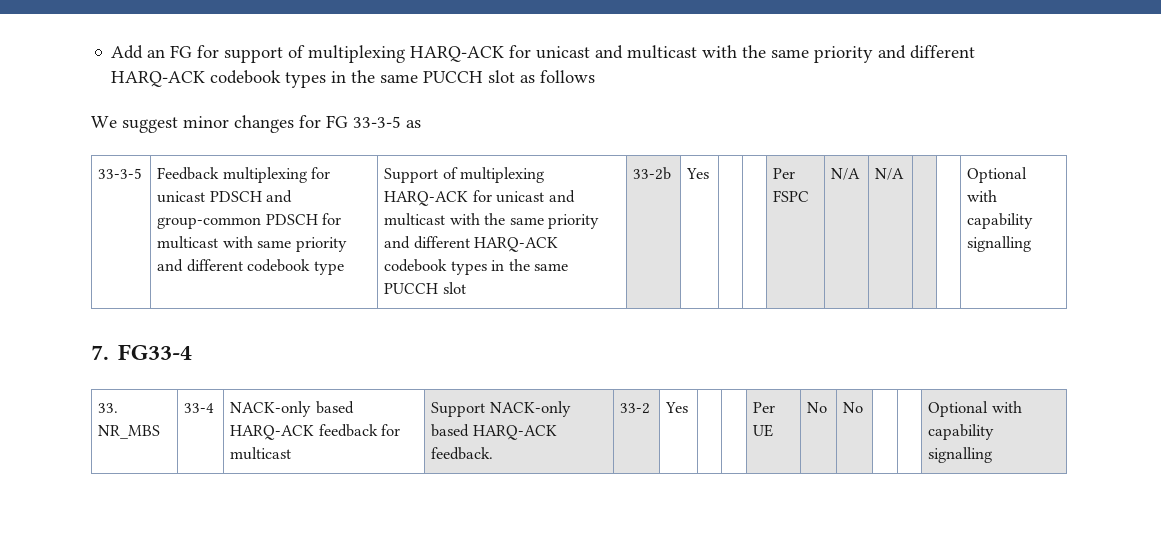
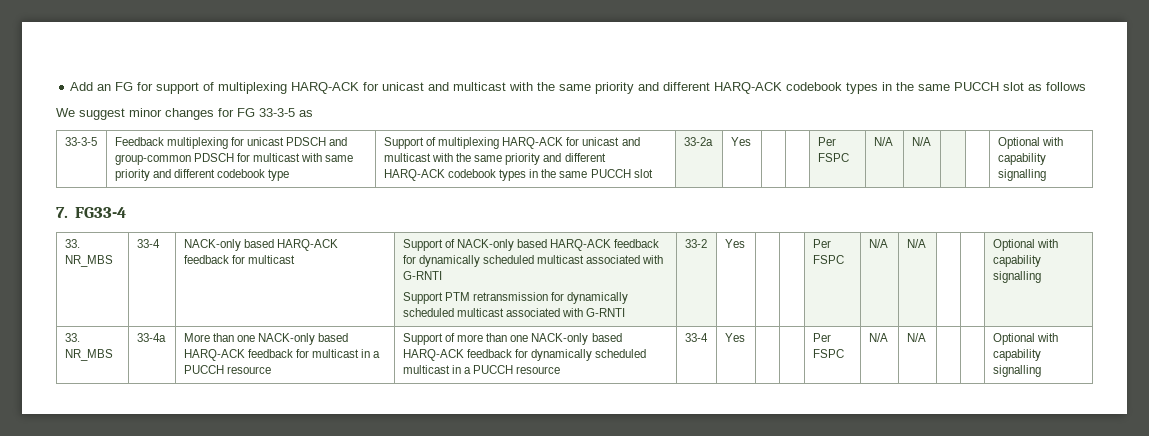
[633,167,672,180] 33-2b -> [683,137,713,146] 33-2a
[489,401,571,417] [431,424,557,440] [431,447,494,460] NACK-only based HARQ-ACK feedback. -> [445,239,660,251] [402,255,664,267] [402,271,442,280] [402,292,629,304] [402,308,626,317] of NACK-only based HARQ-ACK feedback for dynamically scheduled multicast associated with G-RNTI // Support PTM retransmission for dynamically scheduled multicast associated with G-RNTI
[753,424,774,437] [807,402,828,413] [843,402,864,413] [928,401,1022,417] [928,424,995,440] [928,447,993,463] UE | No | No | | | Optional with capability signalling -> [812,255,844,264] [868,239,888,248] [906,239,926,248] [992,239,1059,251] [992,255,1041,267] [992,271,1041,283] [64,333,80,342] [64,349,113,361] [136,333,166,342] [183,333,349,345] [183,349,381,361] [183,365,272,374] [402,333,622,345] [402,349,647,361] [402,365,561,374] [684,333,708,342] [724,333,745,342] [812,333,831,342] [812,349,844,358] [868,333,888,342] [906,333,926,342] [992,333,1059,345] [992,349,1041,361] [992,365,1041,377] FSPC | N/A | N/A | | | Optional with capability signalling // 33. NR_MBS | 33-4a | More than one NACK-only based HARQ-ACK feedback for multicast in a PUCCH resource | Support of more than one NACK-only based HARQ-ACK feedback for dynamically scheduled multicast in a PUCCH resource | 33-4 | Yes | | | Per FSPC | N/A | N/A | | | Optional with capability signalling

